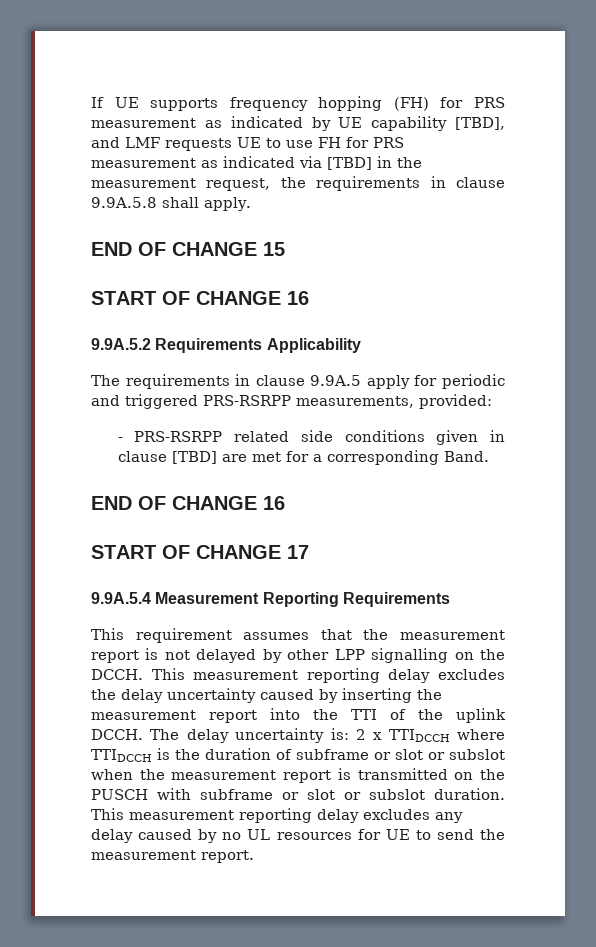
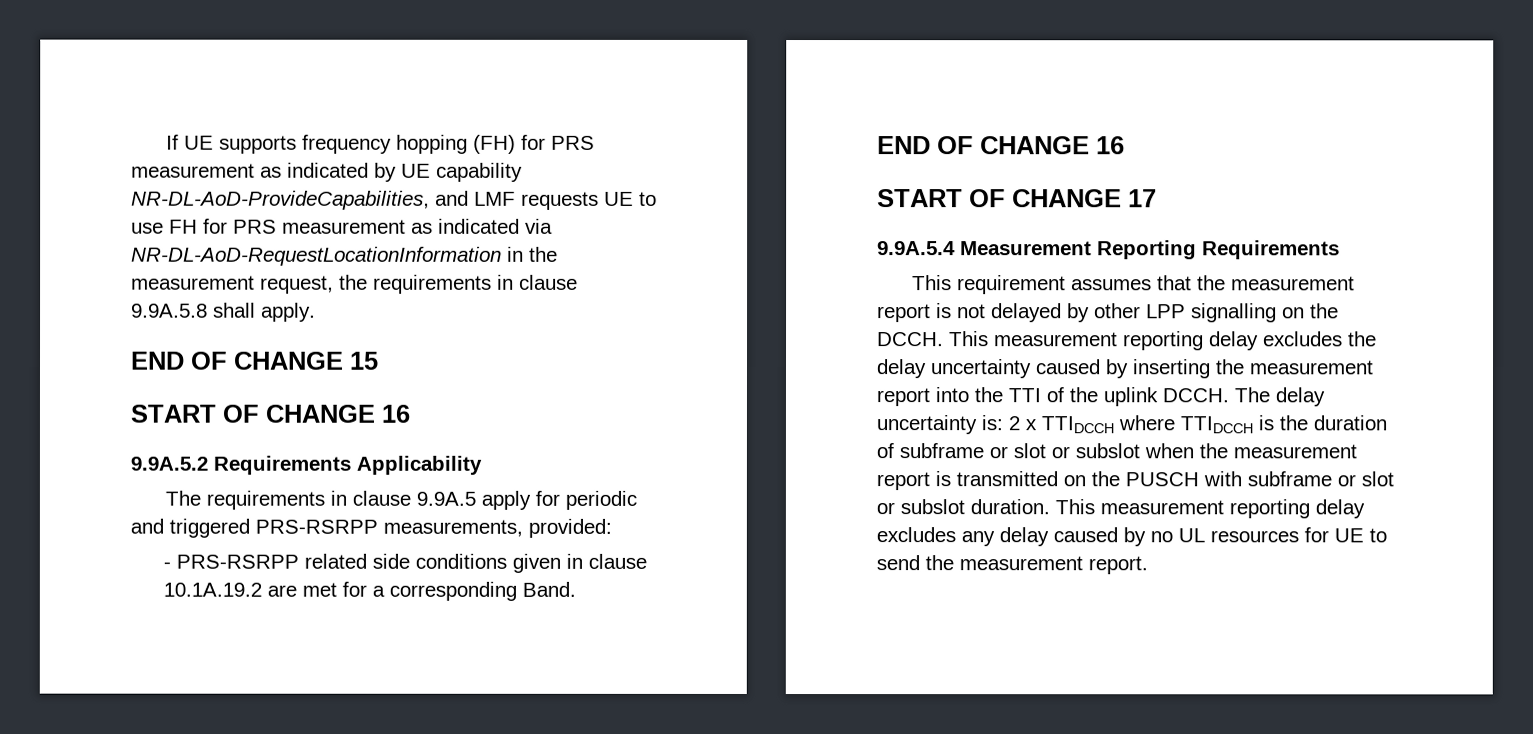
[455,117,505,130] [TBD], -> [131,190,430,210] NR-DL-AoD-ProvideCapabilities,
[327,157,372,170] [TBD] -> [131,246,502,266] NR-DL-AoD-RequestLocationInformation
[171,451,217,464] [TBD] -> [163,582,263,597] 10.1A.19.2

